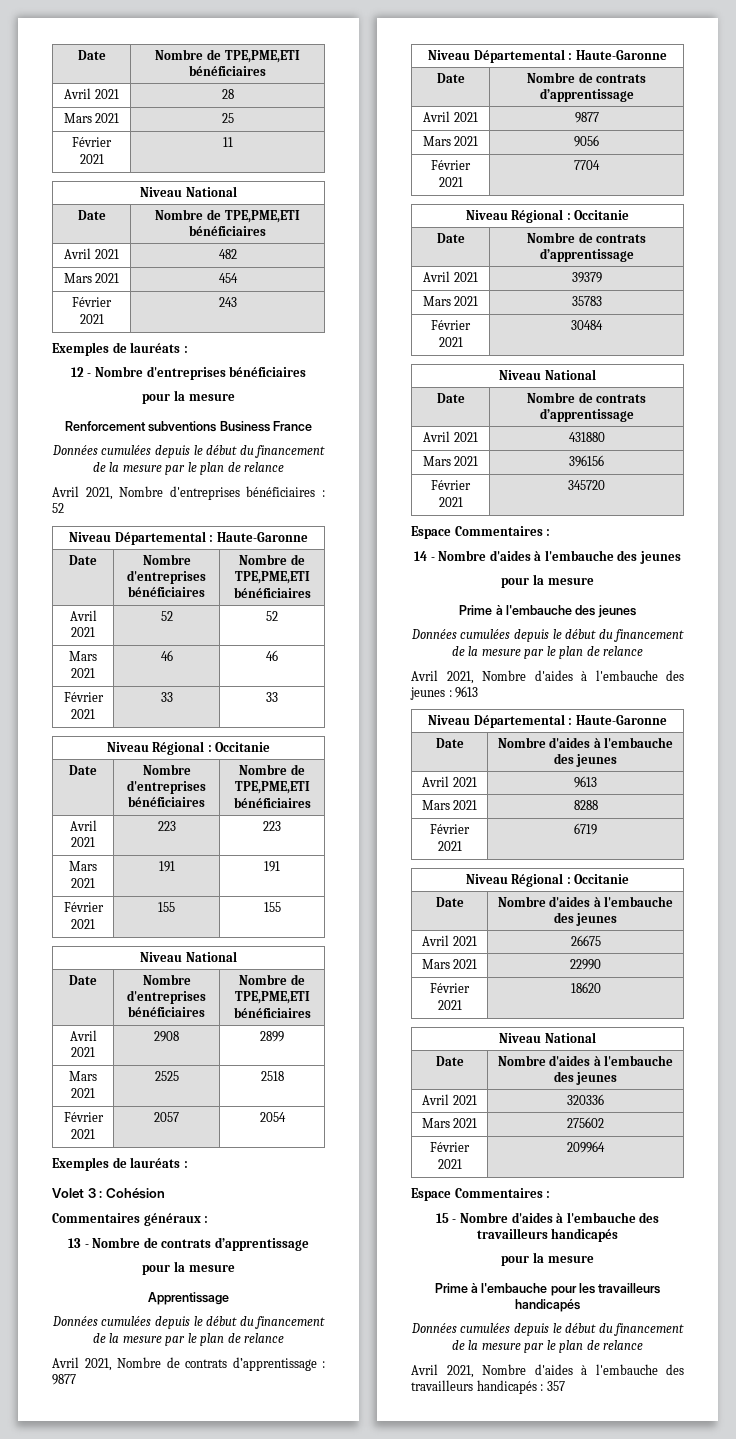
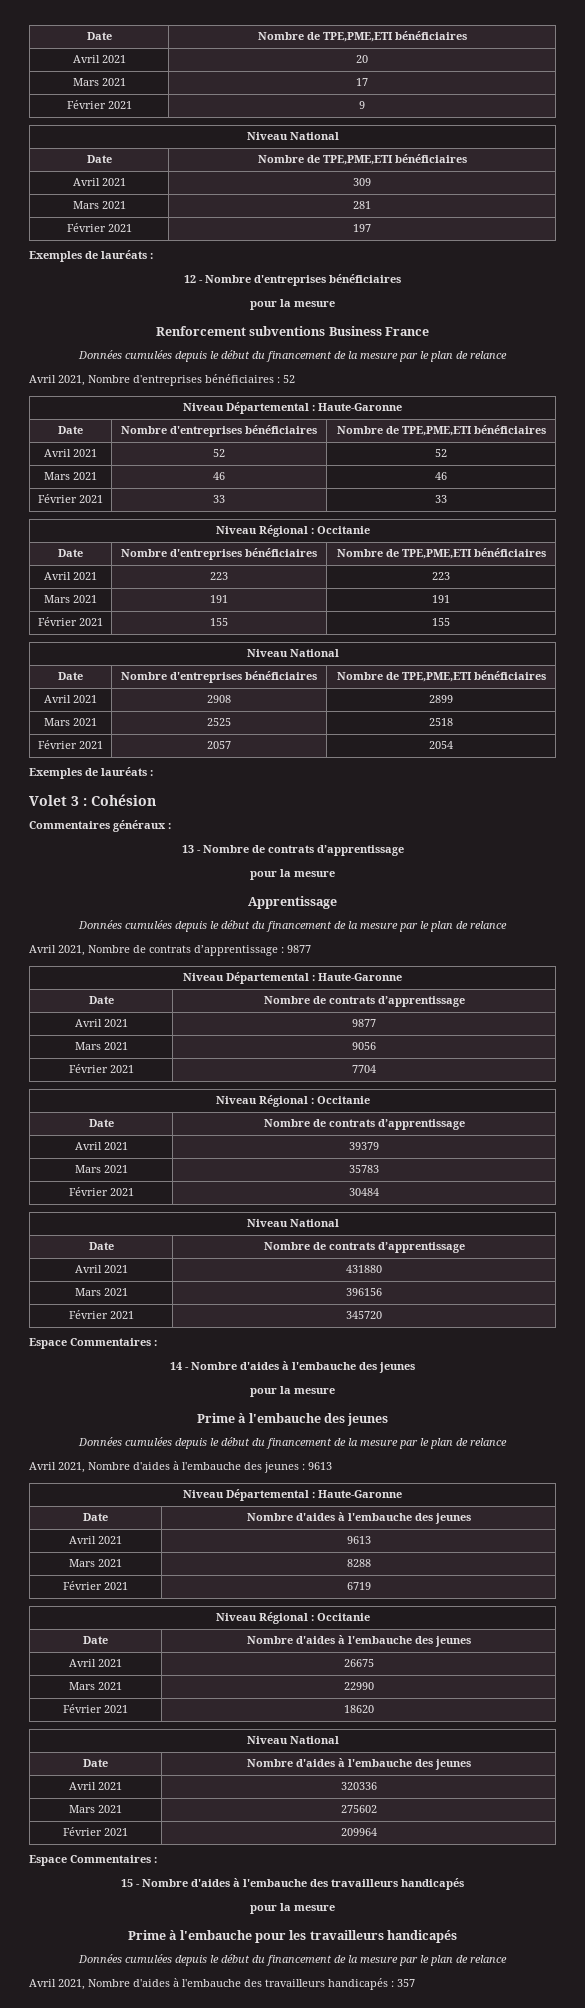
[77,50,106,60] [155,49,300,63] [189,65,266,76] [64,88,119,99] [221,89,234,99] [63,113,120,123] [221,113,234,123] [72,137,112,147] [79,154,104,164] [222,137,233,147] Date | Nombre de TPE,PME,ETI bénéficiaires // Avril 2021 | 28 // Mars 2021 | 25 // Février 2021 | 11 -> [86,32,112,40] [257,31,467,42] [72,55,126,63] [356,55,368,63] [72,78,126,86] [356,78,368,86] [66,100,132,109] [359,101,365,109] Date | Nombre de TPE,PME,ETI bénéficiaires // Avril 2021 | 20 // Mars 2021 | 17 // Février 2021 | 9
[218,249,237,259] [63,273,120,283] [218,273,238,283] [72,297,112,307] [79,314,104,324] [218,297,237,307] 482 // Mars 2021 | 454 // Février 2021 | 243 -> [353,178,371,186] [72,201,126,209] [353,201,371,209] [66,223,132,232] [353,224,371,232] 309 // Mars 2021 | 281 // Février 2021 | 197

